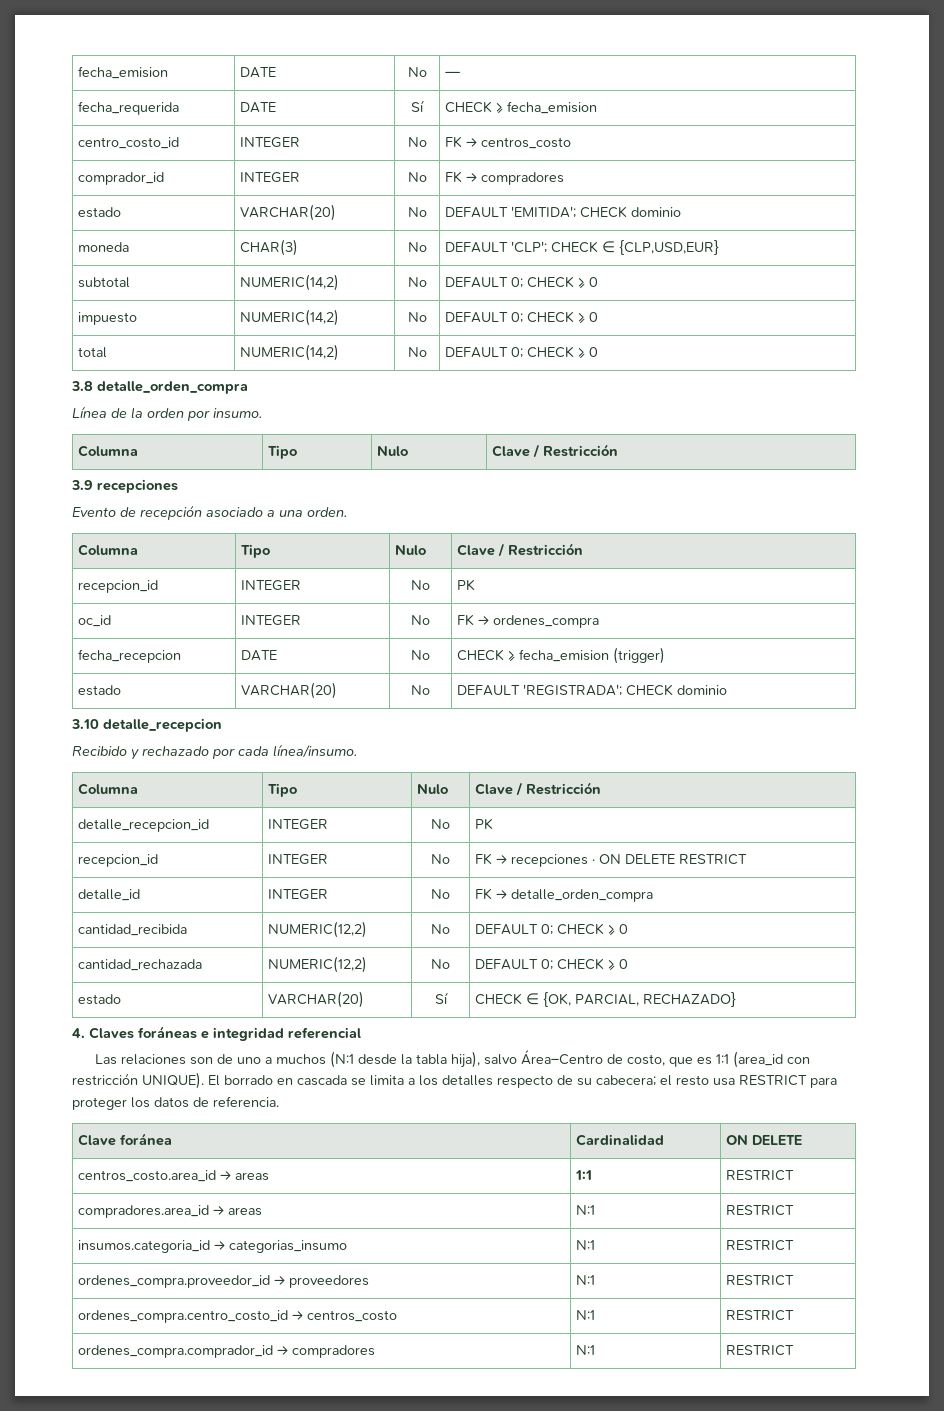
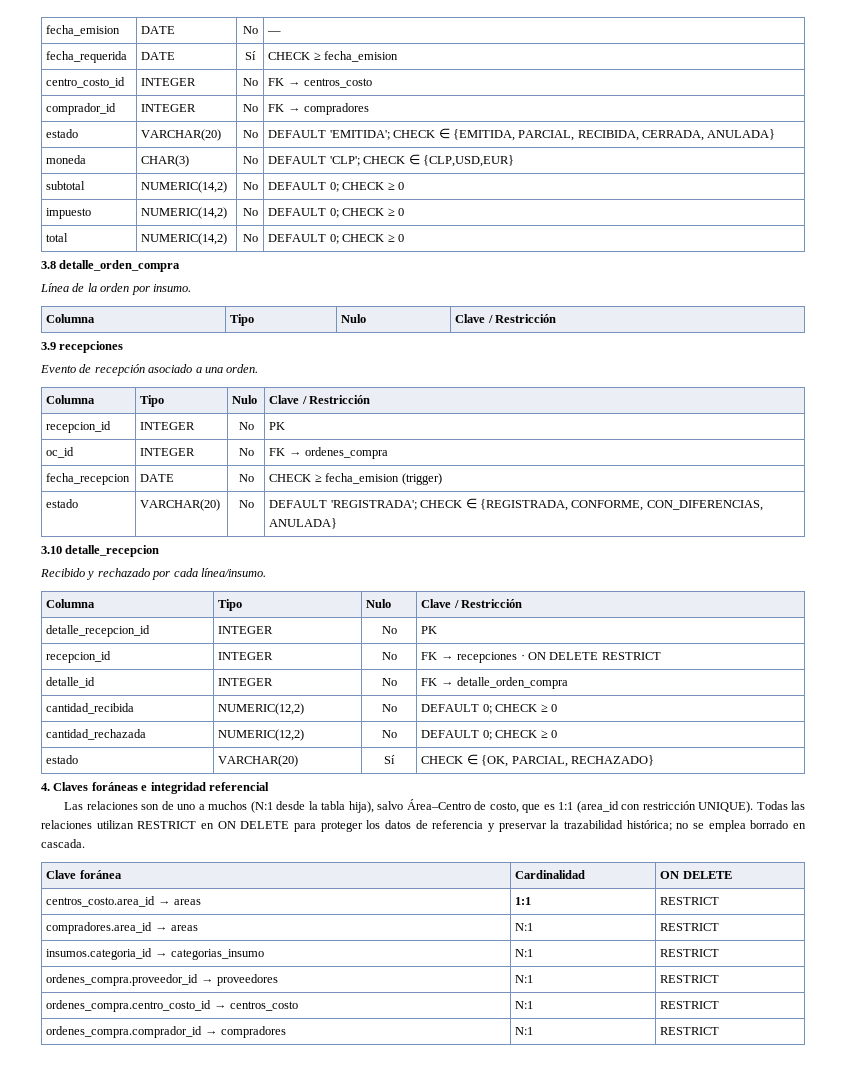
[630,207,681,217] dominio -> [438,128,776,141] ∈ {EMITIDA, PARCIAL, RECIBIDA, CERRADA, ANULADA}
[676,685,727,695] dominio -> [465,498,763,511] [269,518,338,529] ∈ {REGISTRADA, CONFORME, CON_DIFERENCIAS, ANULADA}
[208,1075,807,1088] El borrado en cascada se limita a los detalles respecto de su cabecera; el resto usa RESTRICT -> [756,801,805,810] [41,820,290,829] Todas las relaciones utilizan RESTRICT en ON DELETE
[213,1096,279,1107] referencia. -> [432,820,806,832] [41,839,85,848] referencia y preservar la trazabilidad histórica; no se emplea borrado en cascada.

